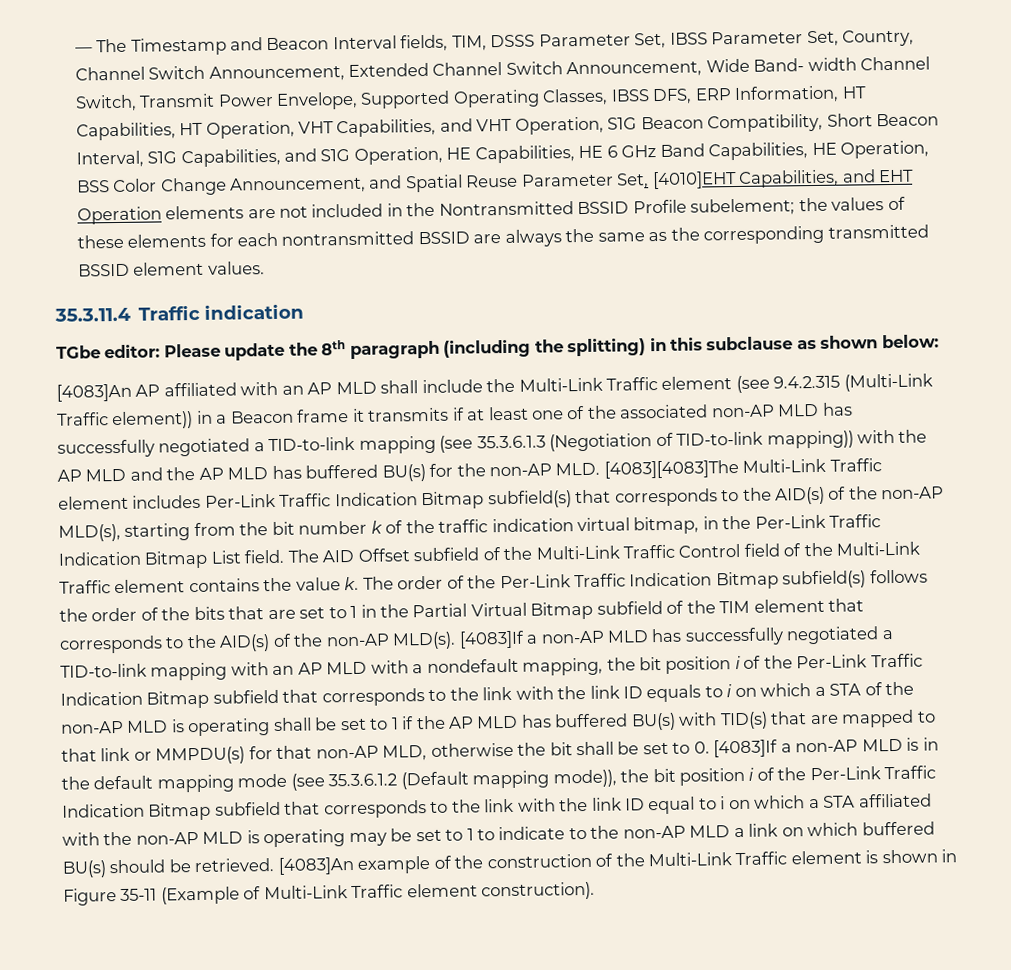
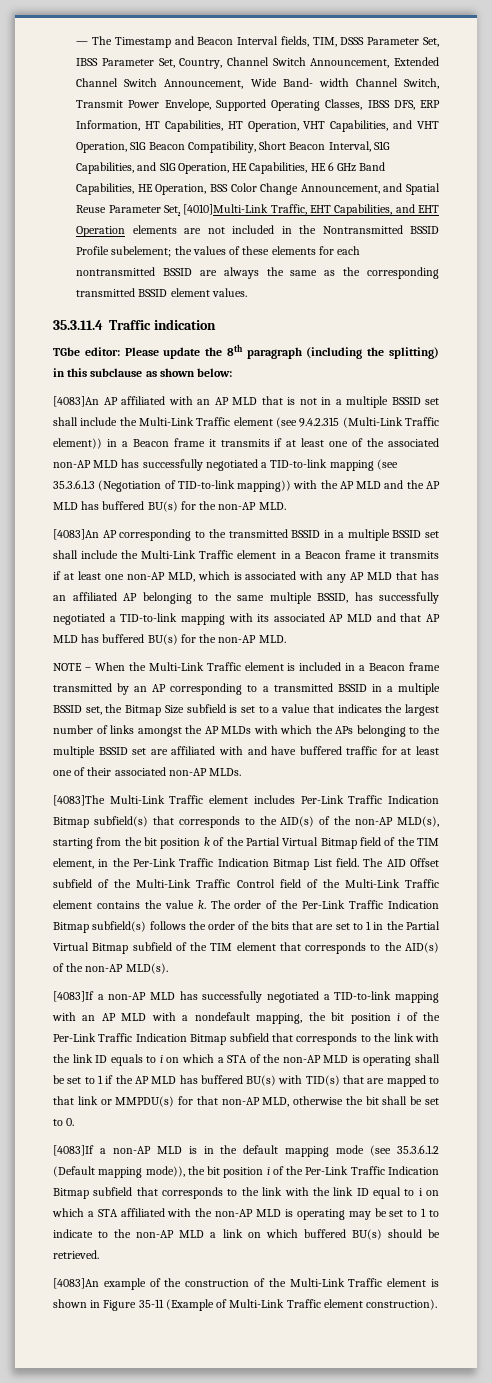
[651,170,737,190] [4010]EHT -> [183,204,331,215] [4010]Multi-Link Traffic, EHT
(377, 388) none -> [261,396,439,408] that is not in a multiple BSSID set
[603,459,739,479] [4083][4083]The -> [53,529,440,541] [53,550,439,559] [53,571,439,583] [53,592,439,604] [53,613,440,625] [53,634,286,645] [53,662,441,671] [53,683,440,695] [53,704,440,716] [53,725,441,737] [53,746,439,758] [53,767,242,776] [53,795,105,806] // [4083]An AP corresponding to the transmitted BSSID in a multiple BSSID set shall include the Multi-Link Traffic element in a Beacon frame it transmits if at least one non-AP MLD, which is associated with any AP MLD that has an affiliated AP belonging to the same multiple BSSID, has successfully negotiated a TID-to-link mapping with its associated AP MLD and that AP MLD has buffered BU(s) for the non-AP MLD. // NOTE – When the Multi-Link Traffic element is included in a Beacon frame transmitted by an AP corresponding to a transmitted BSSID in a multiple BSSID set, the Bitmap Size subfield is set to a value that indicates the largest number of links amongst the AP MLDs with which the APs belonging to the multiple BSSID set are affiliated with and have buffered traffic for at least one of their associated non-AP MLDs. // [4083]The
[298,520,368,535] number -> [160,838,201,849] position
[438,516,700,535] traffic indication virtual bitmap, -> [245,837,439,849] [53,858,94,869] Partial Virtual Bitmap field of the TIM element,
(457, 640) none -> (168, 968) //
(710, 747) none -> (75, 1122) //
(275, 865) none -> (99, 1254) //

